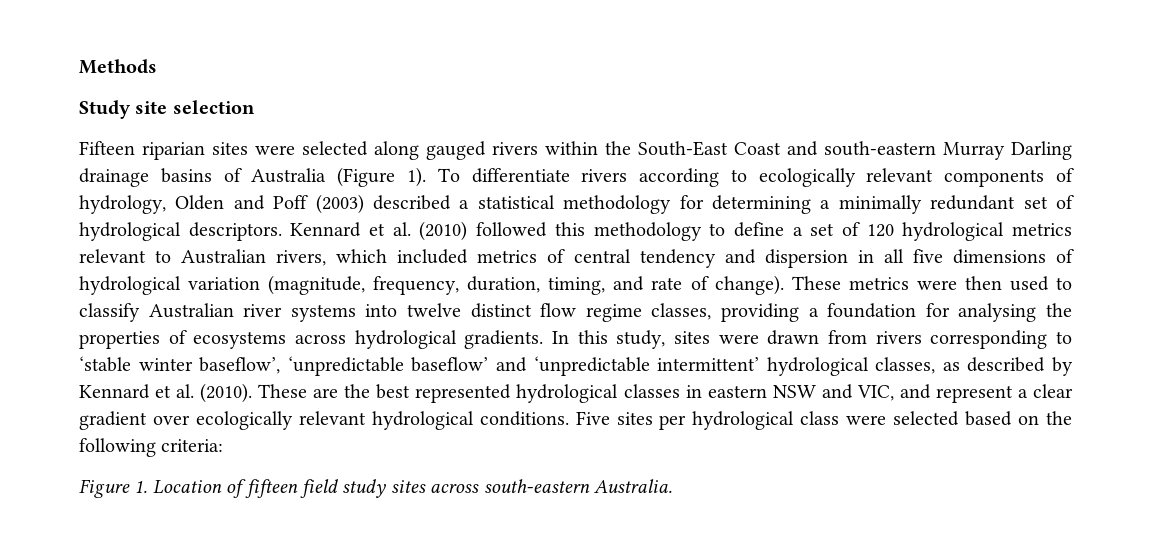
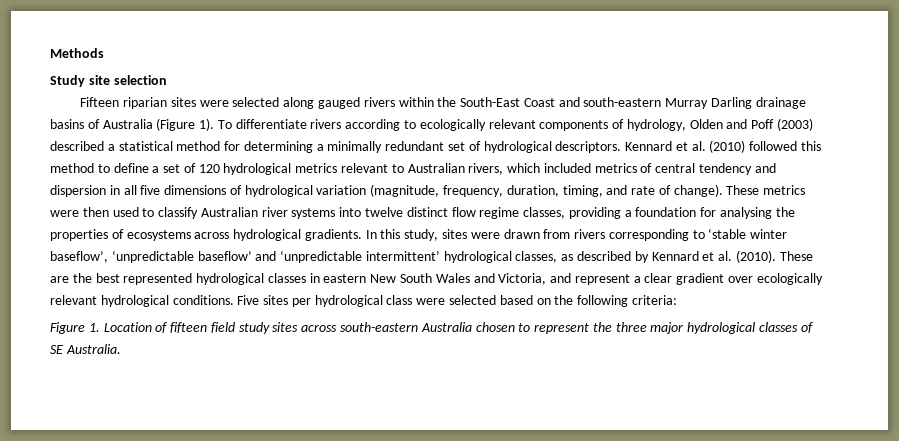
[563,195,672,214] methodology -> [176,141,221,151] method
[593,222,702,241] methodology -> [50,163,94,173] method
[772,384,894,401] NSW and VIC, -> [370,273,547,285] New South Wales and Victoria,
(590, 486) none -> [420,322,813,334] [50,345,63,354] Australia chosen to represent the three major hydrological classes of SE

